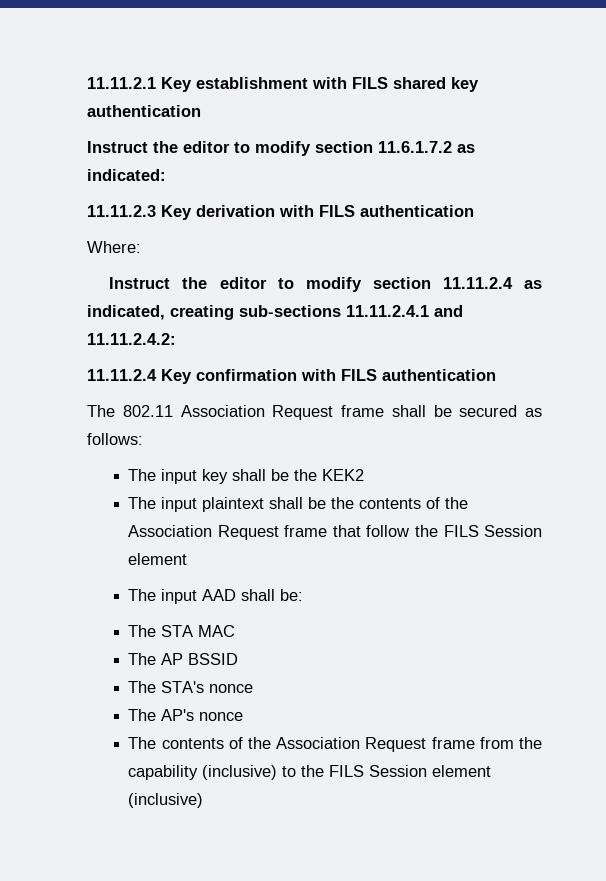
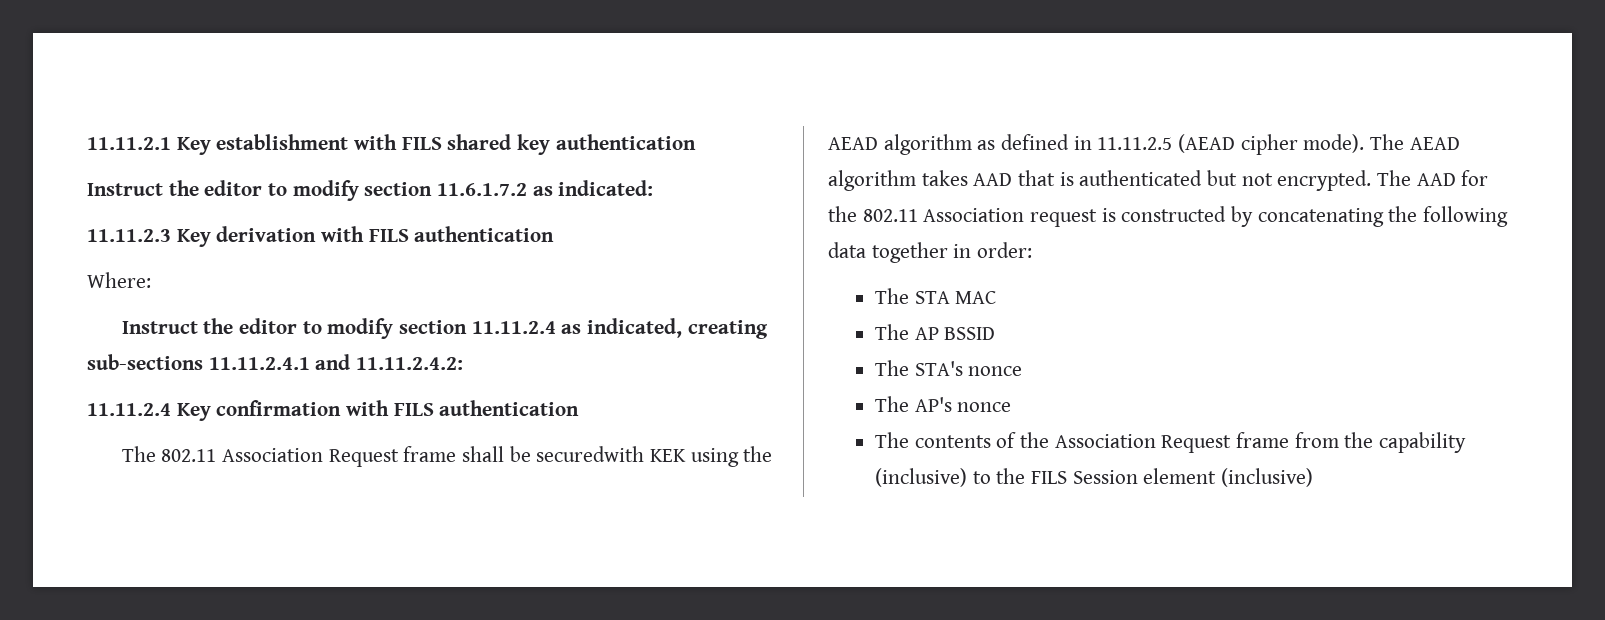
[459,405,542,417] [87,433,143,445] [128,469,365,484] [128,497,469,512] [128,525,542,540] [128,553,188,565] [128,589,304,604] secured as follows: // The input key shall be the KEK2 // The input plaintext shall be the contents of the Association Request frame that follow the FILS Session element // The input AAD shall be: -> [536,446,773,467] [828,134,1460,155] [828,170,1489,191] [828,206,1509,227] [828,242,1033,263] securedwith KEK using the AEAD algorithm as defined in 11.11.2.5 (AEAD cipher mode). The AEAD algorithm takes AAD that is authenticated but not encrypted. The AAD for the 802.11 Association request is constructed by concatenating the following data together in order:

